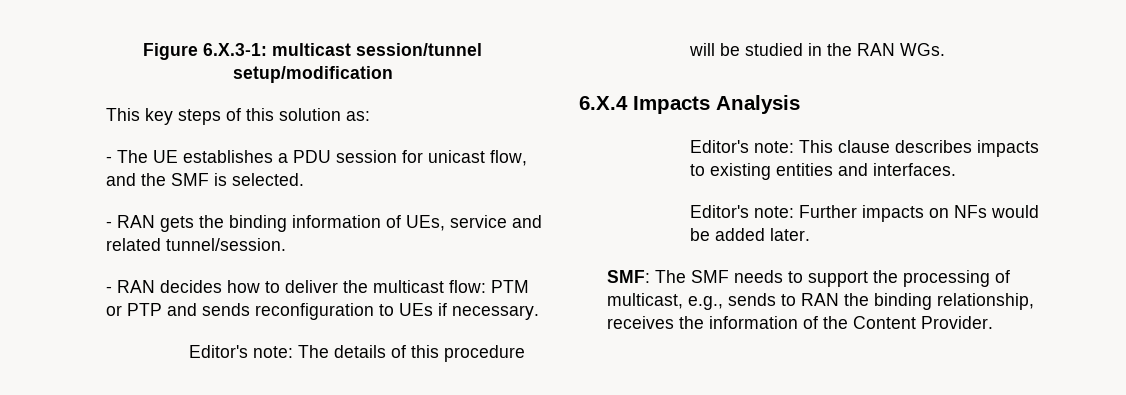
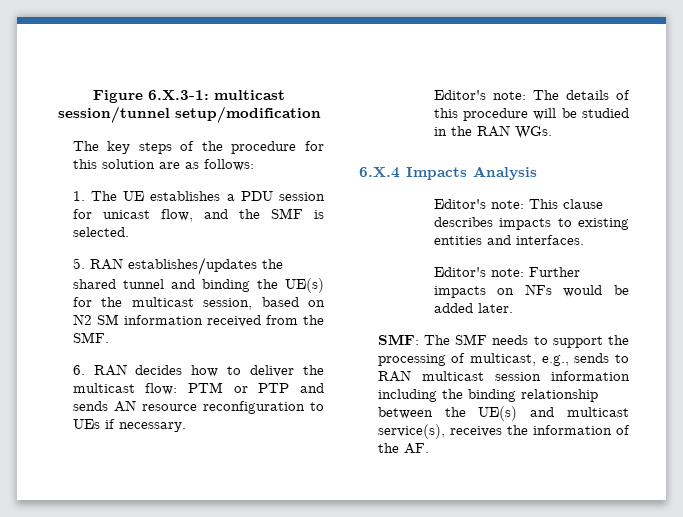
[105,108,140,121] This -> [72,141,99,151] The
[245,108,370,121] [105,156,112,163] this solution as: // - -> [201,141,324,154] [72,159,254,171] [72,191,85,201] the procedure for this solution are as follows: // 1.
[105,215,542,232] [105,238,286,251] [105,286,112,293] - RAN gets the binding information of UEs, service and related tunnel/session. // - -> [72,257,283,275] [72,278,324,293] [72,297,325,310] [72,314,324,327] [72,332,109,343] [72,365,85,375] 5. RAN establishes/updates the shared tunnel and binding the UE(s) for the multicast session, based on N2 SM information received from the SMF. // 6.
(250, 309) none -> [113,400,197,412] AN resource
[843,293,1034,310] the binding relationship, -> [421,371,630,381] [377,389,598,402] [377,406,629,421] [377,424,445,439] multicast session information including the binding relationship between the UE(s) and multicast service(s),
[852,316,993,329] Content Provider. -> [403,443,429,454] AF.

